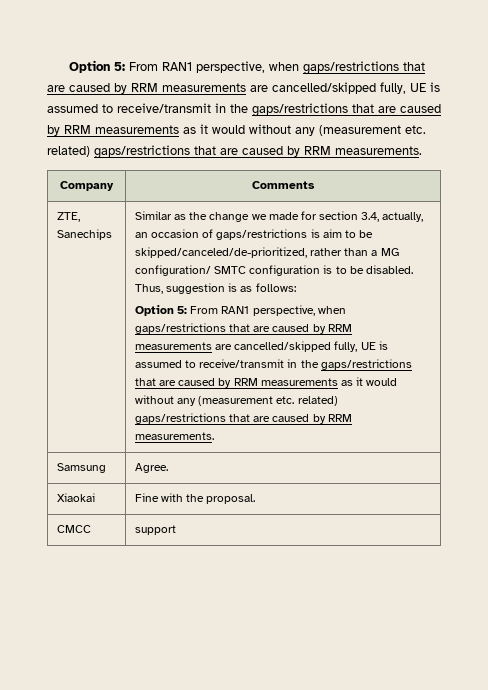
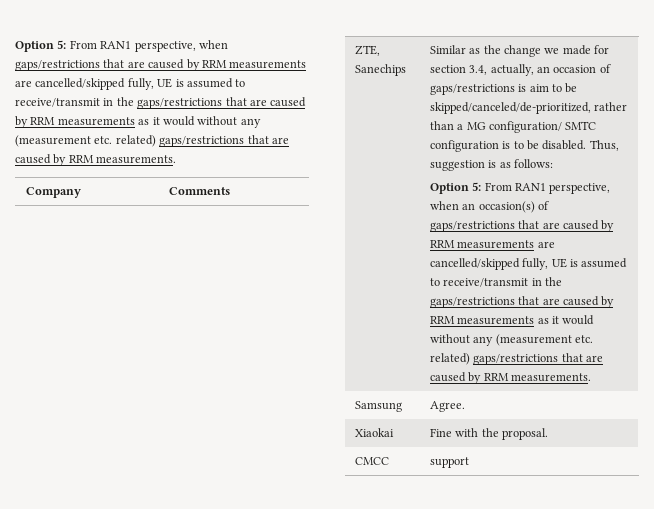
(346, 310) none -> [462,201,549,213] an occasion(s) of

